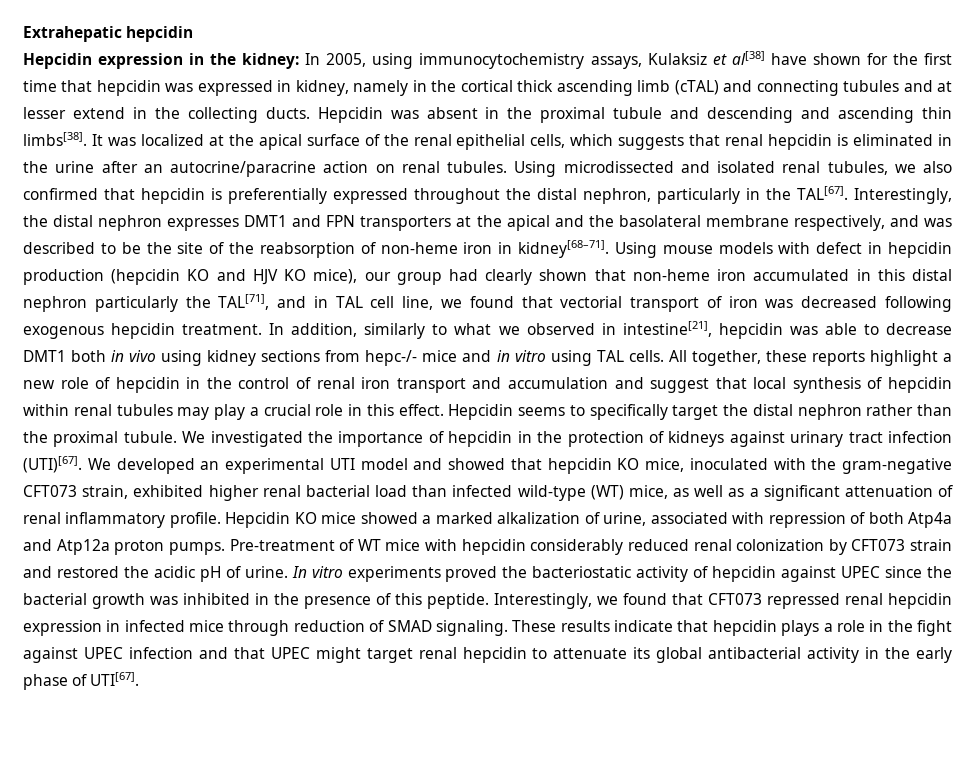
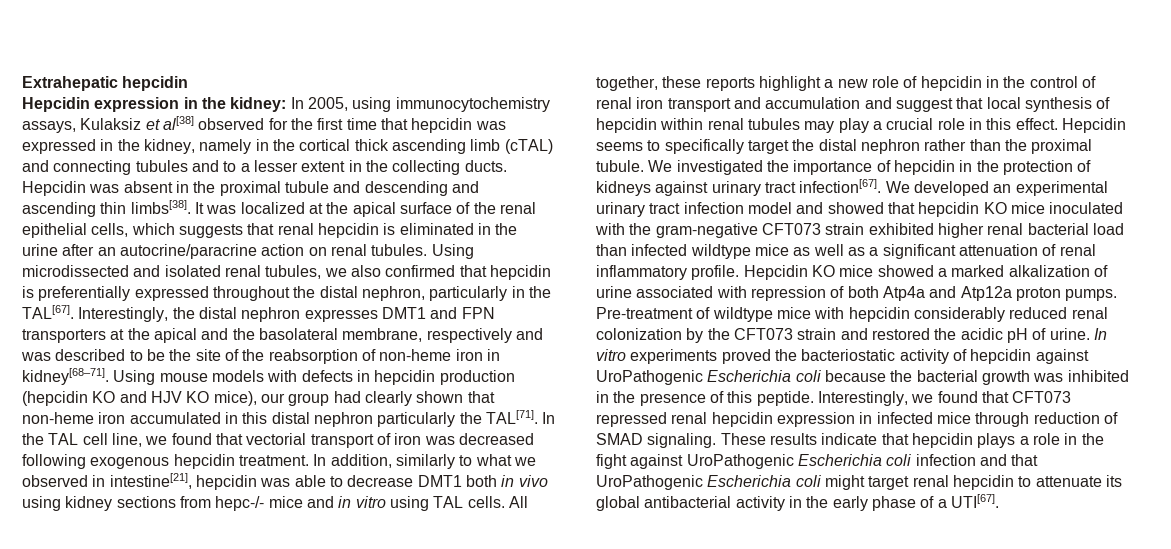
[770,53,861,65] have shown -> [198,118,265,130] observed
(292, 86) none -> [117,139,140,151] the
[937,81,953,92] [23,107,125,119] at lesser extend -> [223,160,346,172] to a lesser extent
[705,215,885,231] membrane respectively, -> [342,328,512,343] membrane, respectively
[816,242,863,254] defect -> [301,370,353,382] defects
[218,294,328,310] TAL[71], and in -> [485,410,556,424] [22,433,44,445] TAL[71]. In the
[887,431,952,443] [23,456,82,473] infection (UTI)[67]. -> [799,179,882,193] infection[67].
[329,458,355,470] UTI -> [596,202,744,217] urinary tract infection
[645,458,684,472] mice, -> [1010,202,1045,214] mice
[82,485,129,499] strain, -> [825,223,865,235] strain
[517,485,668,501] wild-type (WT) mice, -> [690,244,789,259] wildtype mice
[603,512,647,526] urine, -> [596,286,632,298] urine
[357,539,381,551] WT -> [712,307,773,322] wildtype
(847, 547) none -> [707,328,730,340] the
[841,566,923,578] UPEC since -> [596,370,886,385] UroPathogenic Escherichia coli because
[83,647,310,659] UPEC infection and that UPEC -> [686,454,1039,469] [596,475,821,490] UroPathogenic Escherichia coli infection and that UroPathogenic Escherichia coli
(88, 680) none -> [937,499,947,508] a

